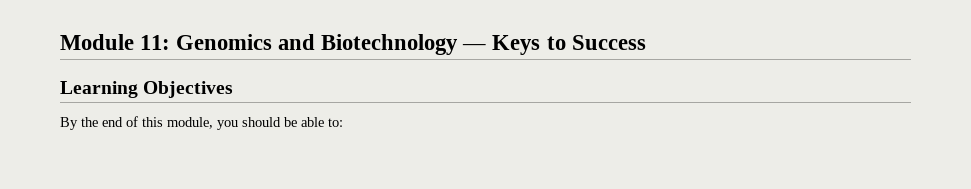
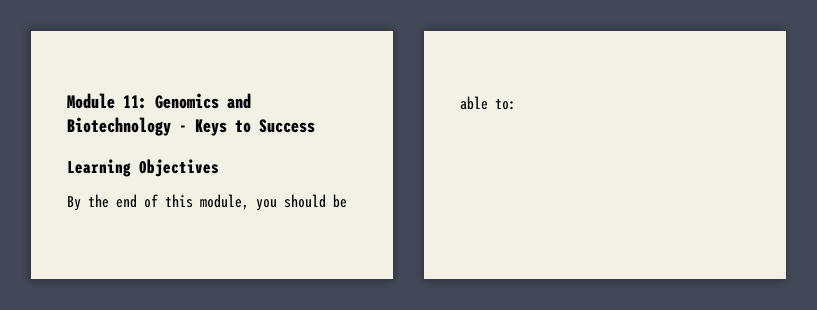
[462,44,487,50] — -> [179,125,187,132] -

